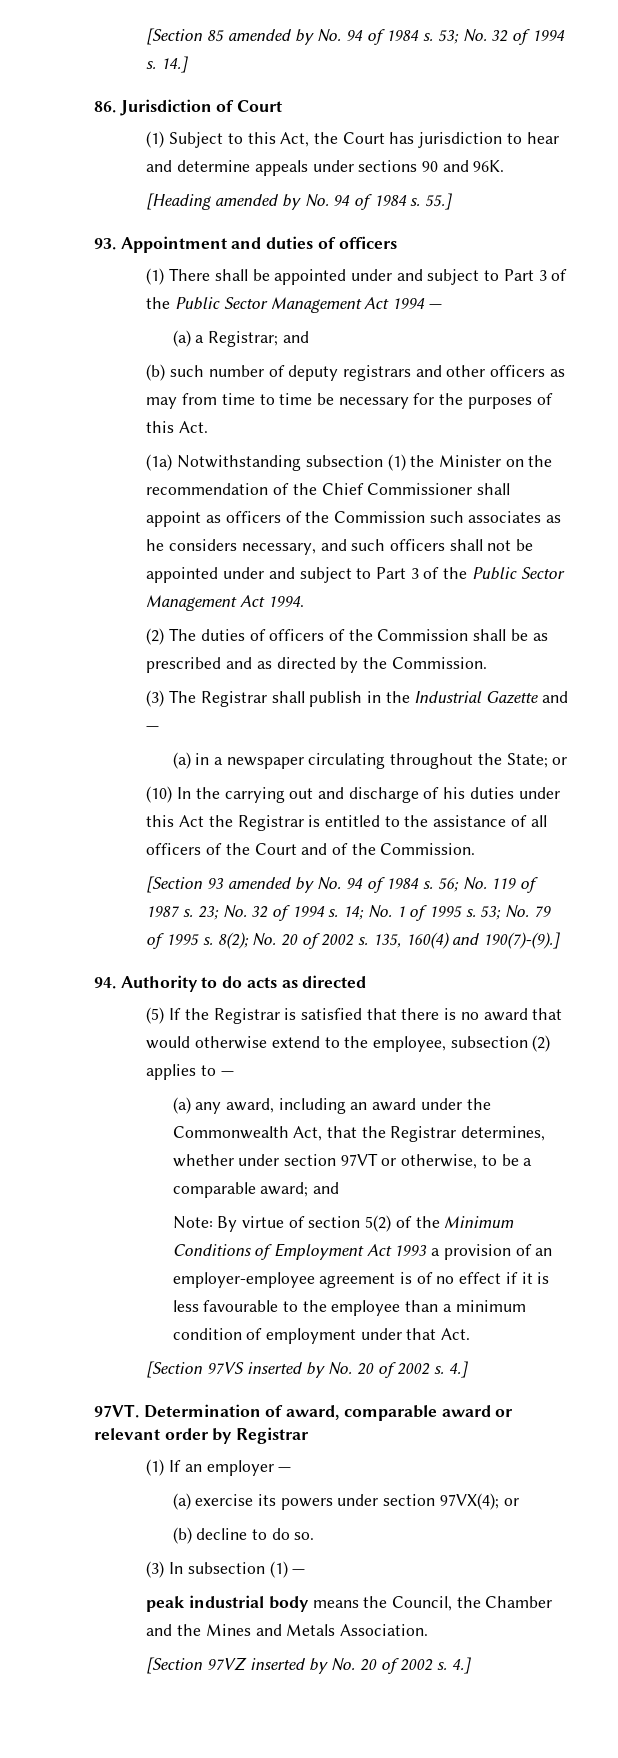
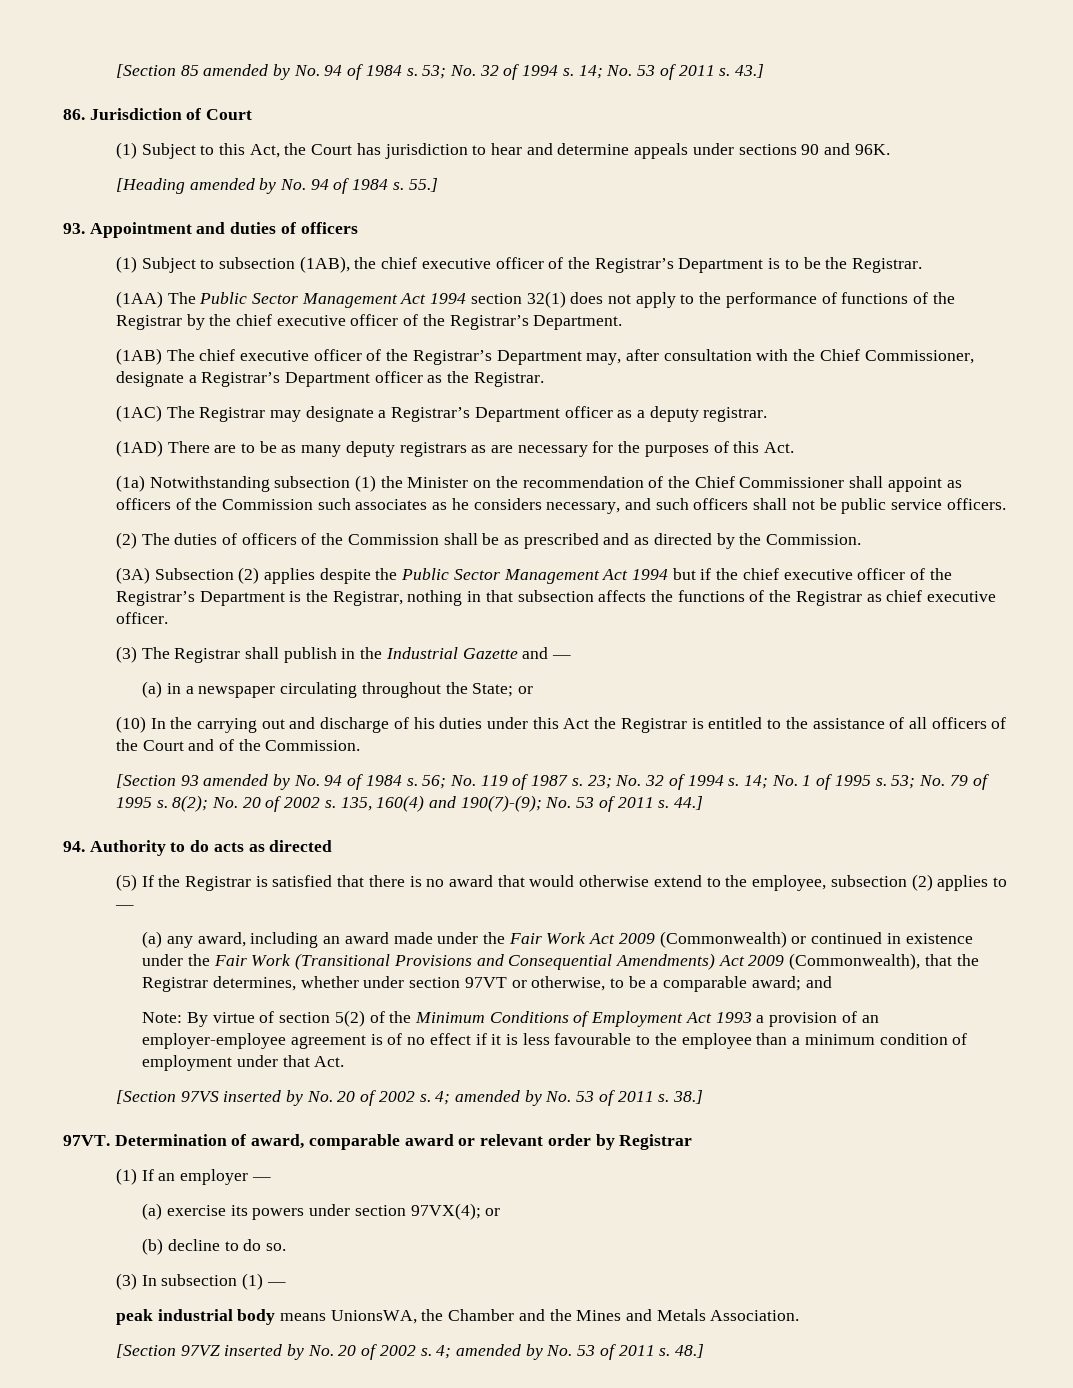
[161,56,189,73] 14.] -> [578,64,765,80] 14; No. 53 of 2011 s. 43.]
[169,268,568,285] [146,297,442,313] [172,330,309,347] [146,364,565,381] [146,393,334,409] There shall be appointed under and subject to Part 3 of the Public Sector Management Act 1994 — // (a) a Registrar; and // (b) such number of deputy registrars and other officers as may from time to time be -> [141,256,923,273] [115,291,955,308] [115,314,623,330] [115,348,974,365] [115,371,544,387] [115,405,768,422] [115,440,514,457] Subject to subsection (1AB), the chief executive officer of the Registrar’s Department is to be the Registrar. // (1AA) The Public Sector Management Act 1994 section 32(1) does not apply to the performance of functions of the Registrar by the chief executive officer of the Registrar’s Department. // (1AB) The chief executive officer of the Registrar’s Department may, after consultation with the Chief Commissioner, designate a Registrar’s Department officer as the Registrar. // (1AC) The Registrar may designate a Registrar’s Department officer as a deputy registrar. // (1AD) There are to be as many deputy registrars as are
[146,567,565,583] [146,595,304,611] appointed under and subject to Part 3 of the Public Sector Management Act 1994. -> [841,498,1006,514] public service officers.
(487, 663) none -> [115,567,952,584] [115,590,997,606] [115,612,168,624] // (3A) Subsection (2) applies despite the Public Sector Management Act 1994 but if the chief executive officer of the Registrar’s Department is the Registrar, nothing in that subsection affects the functions of the Registrar as chief executive officer.
[483,932,561,949] 190(7)-(9).] -> [460,795,704,812] 190(7)-(9); No. 53 of 2011 s. 44.]
[420,1098,491,1110] [172,1126,323,1141] under the Commonwealth Act, -> [393,931,973,948] [142,953,921,970] made under the Fair Work Act 2009 (Commonwealth) or continued in existence under the Fair Work (Transitional Provisions and Consequential Amendments) Act 2009 (Commonwealth),
[448,1361,468,1378] 4.] -> [435,1090,704,1106] 4; amended by No. 53 of 2011 s. 38.]
[363,1596,452,1611] the Council, -> [330,1310,417,1324] UnionsWA,
[451,1657,471,1674] 4.] -> [436,1344,705,1360] 4; amended by No. 53 of 2011 s. 48.]

